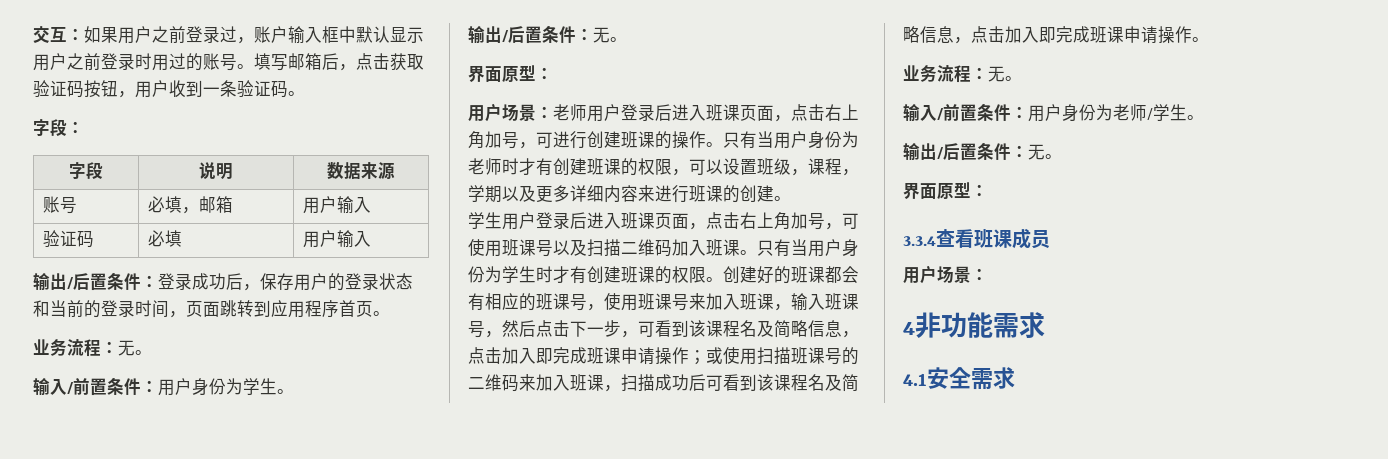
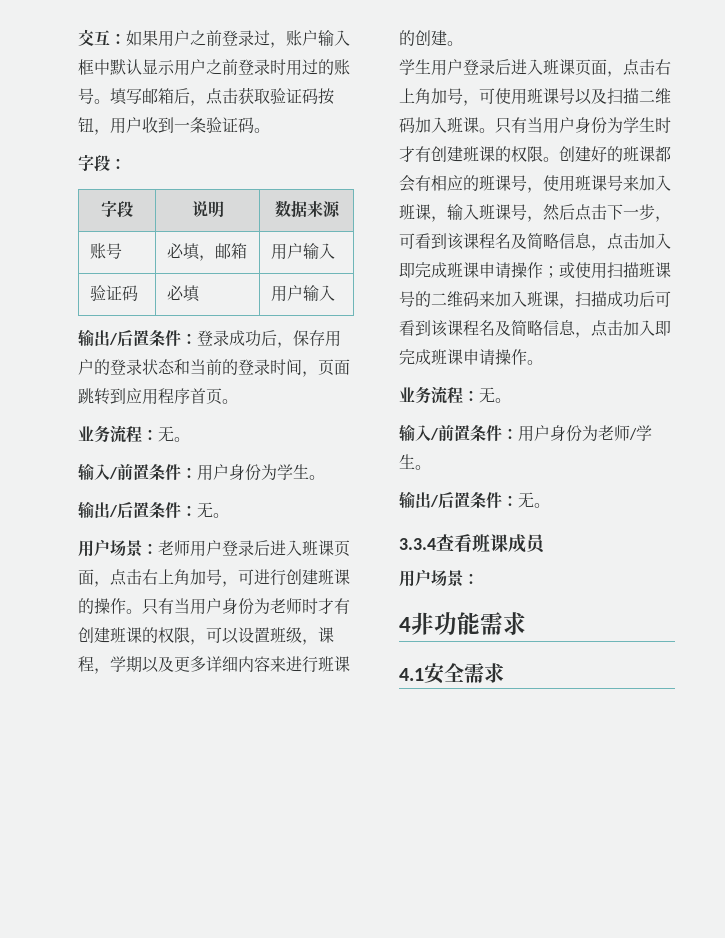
[468,65,553,83] // 界面原型： -> (229, 515) none
[903,182,988,200] // 界面原型： -> (550, 505) none

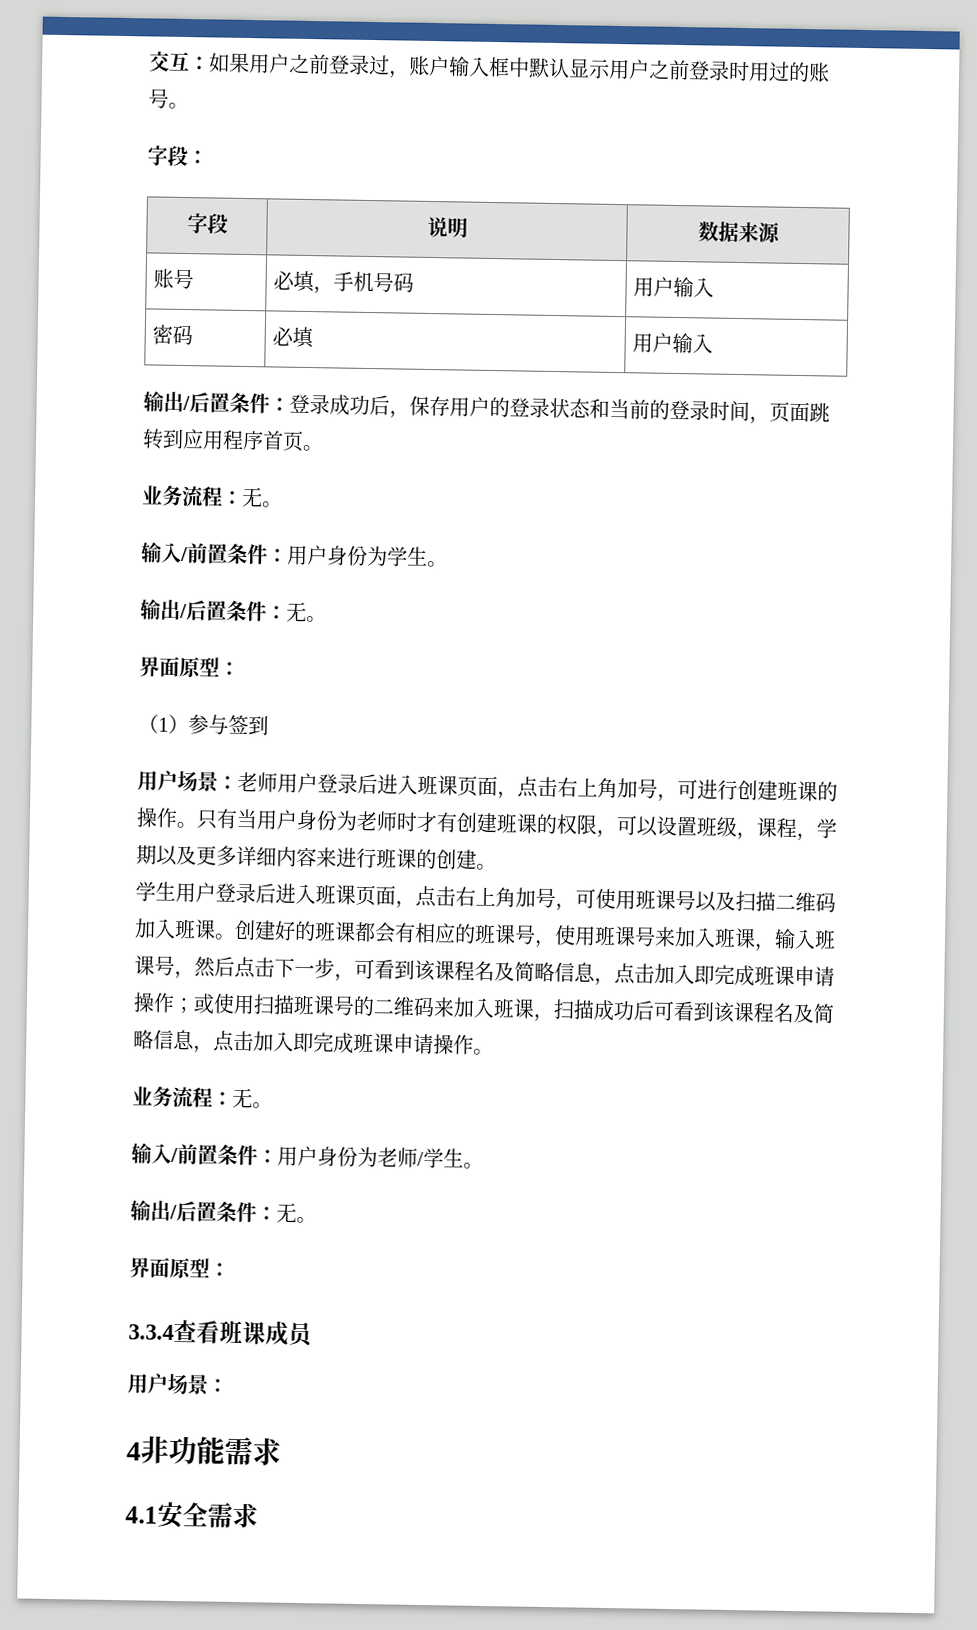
[110,87,334,106] [78,117,270,135] 填写邮箱后，点击获取验证码按钮，用户收到一条验证码。 -> (189, 106) none
[215,243,248,259] [271,243,336,260] [90,285,123,301] 邮箱 | 用户输入 // 验证 -> [333,271,415,293] [633,276,715,298] [152,324,174,345] 手机号码 | 用户输入 // 密
(229, 515) none -> [139,656,240,678] [138,714,269,736] // 界面原型： // （1）参与签到
[495,117,671,134] [399,146,559,162] 只有当用户身份为学生时才有创建班课的权限。 -> (236, 936) none
(550, 505) none -> [129,1257,230,1279] // 界面原型：

